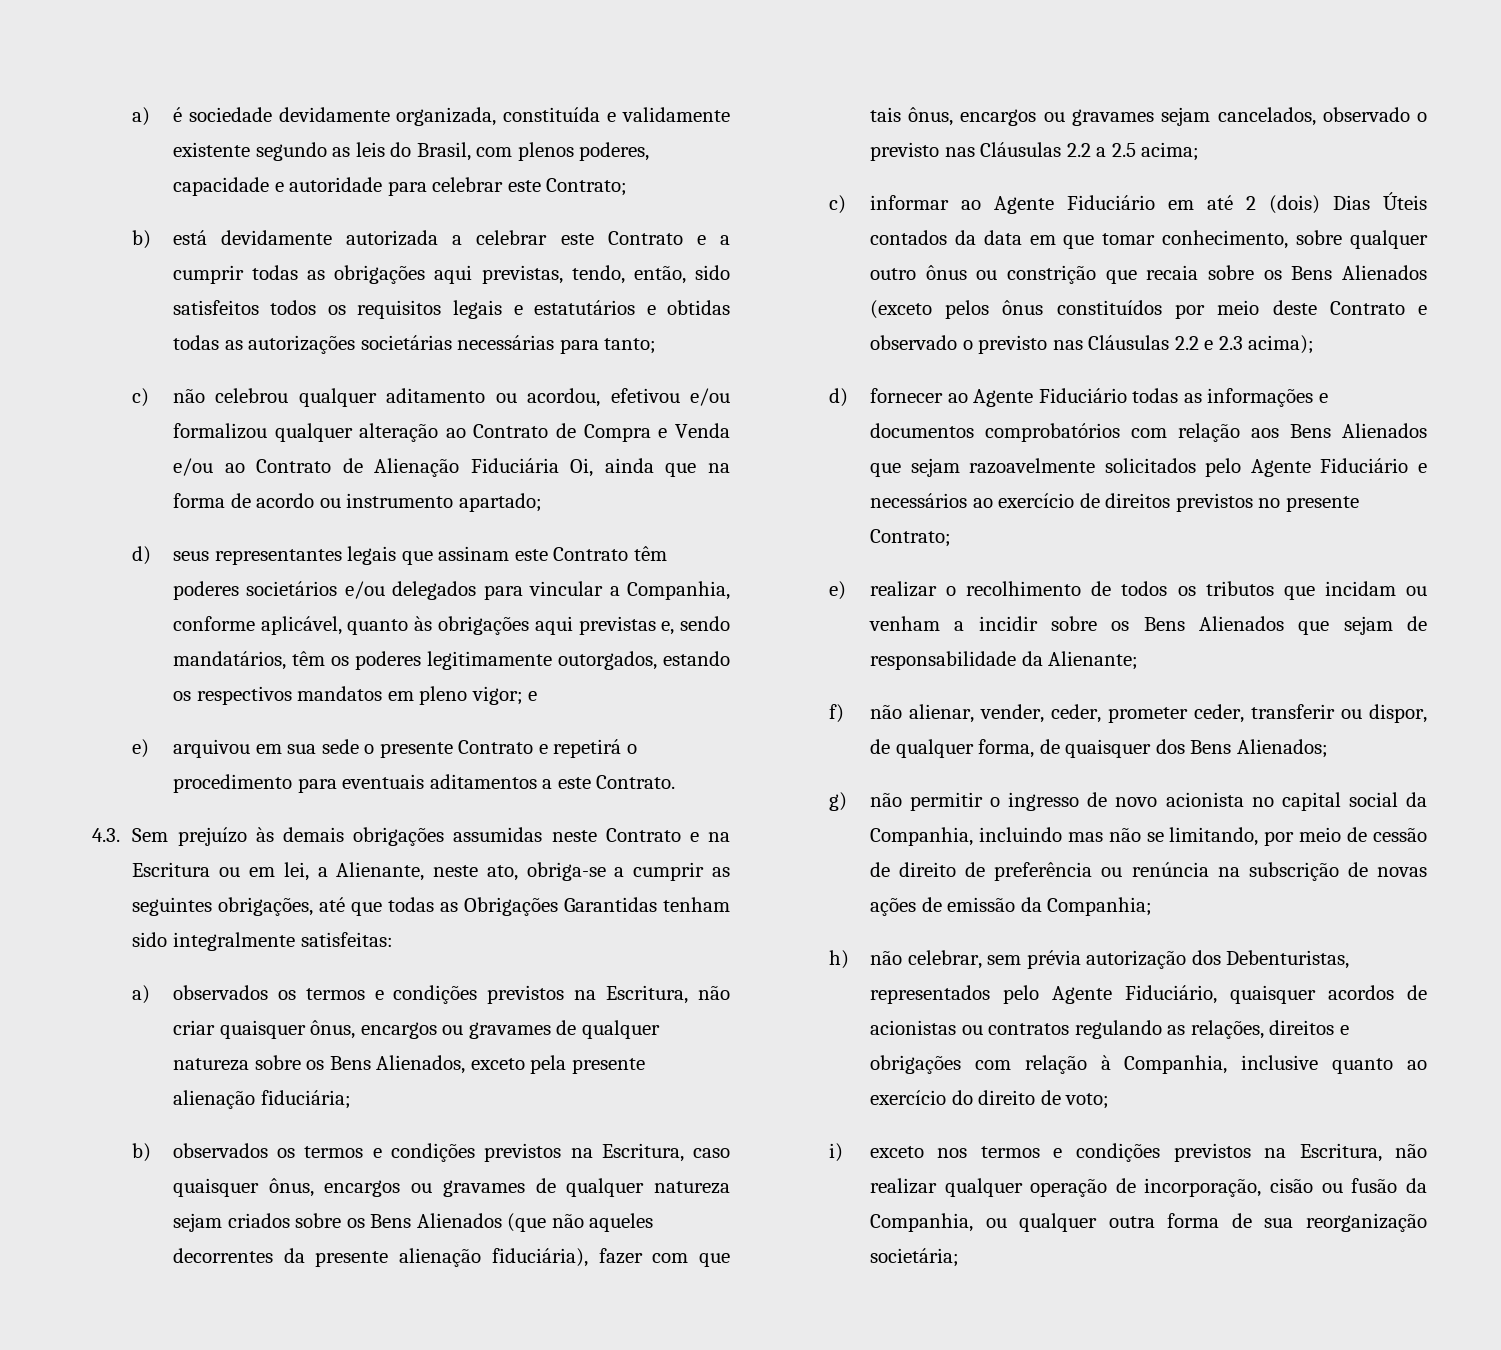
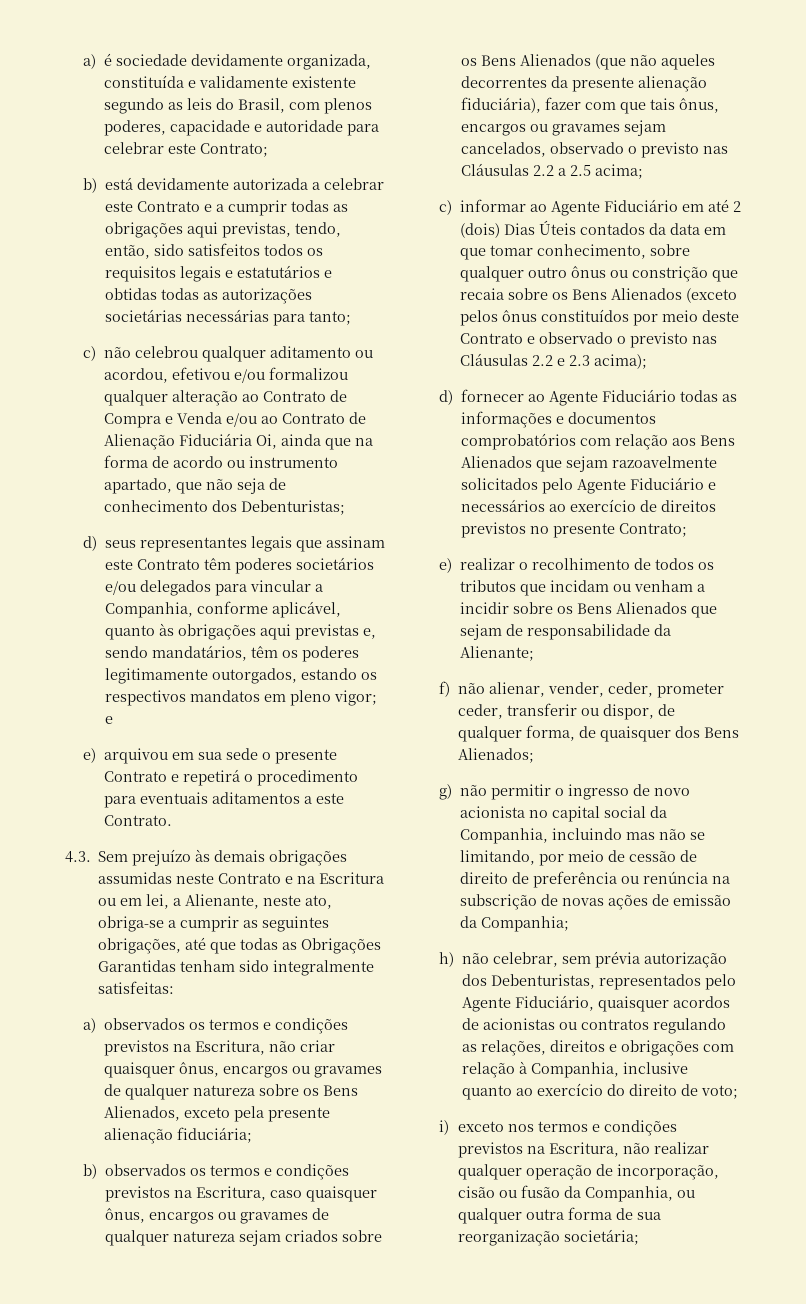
[458,493,542,512] apartado; -> [103,478,286,494] [103,500,345,515] apartado, que não seja de conhecimento dos Debenturistas;

